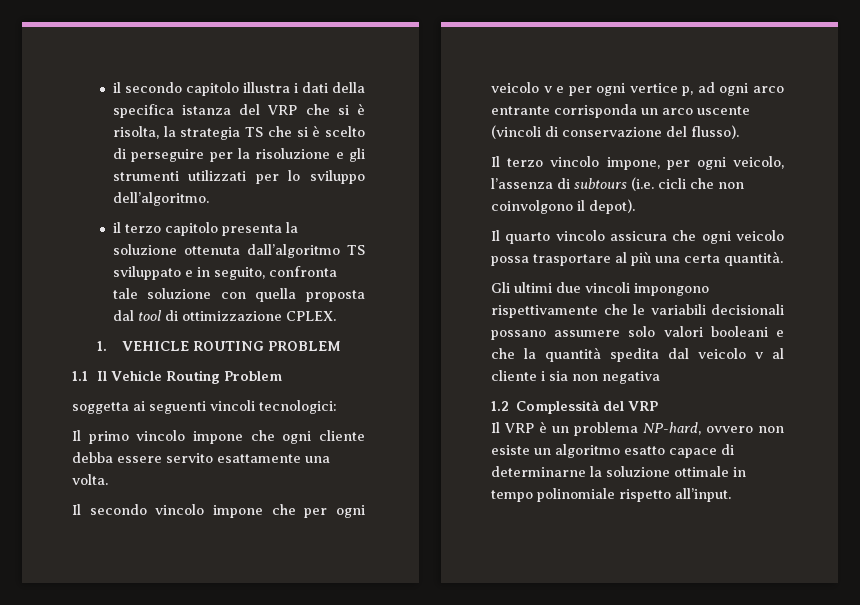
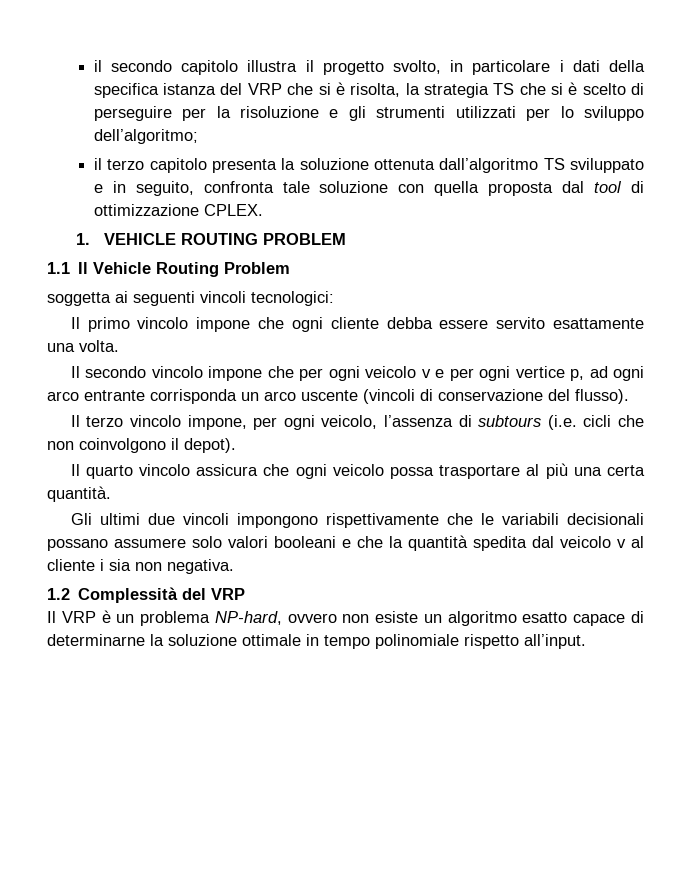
(290, 87) none -> [305,60,551,75] il progetto svolto, in particolare
[112,192,209,206] dell’algoritmo. -> [93,129,198,144] dell’algoritmo;
[602,371,660,384] negativa -> [167,559,234,574] negativa.

